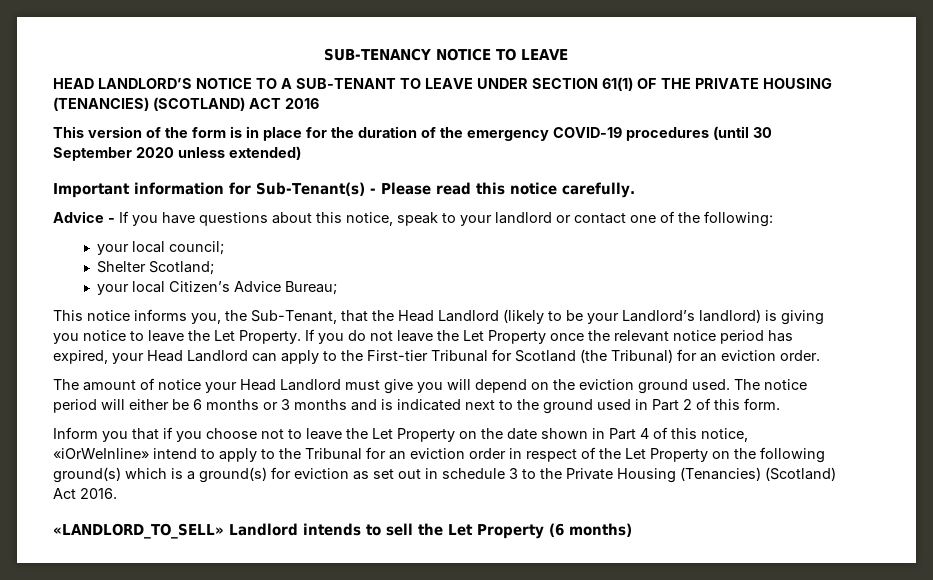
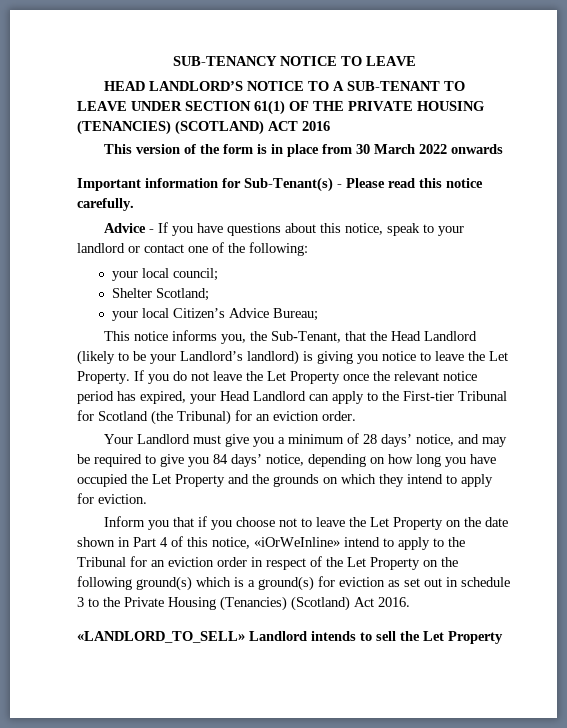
[306,126,772,141] [53,146,301,161] for the duration of the emergency COVID-19 procedures (until 30 September 2020 unless extended) -> [321,144,503,154] from 30 March 2022 onwards
[53,378,807,394] [53,398,780,414] The amount of notice your Head Landlord must give you will depend on the eviction ground used. The notice period will either be 6 months or 3 months and is indicated next to the ground used in Part 2 of this form. -> [103,433,507,447] [77,454,496,467] [77,474,493,487] [77,493,147,504] Your Landlord must give you a minimum of 28 days’ notice, and may be required to give you 84 days’ notice, depending on how long you have occupied the Let Property and the grounds on which they intend to apply for eviction.
[549,523,632,537] (6 months) -> (503, 637) none

